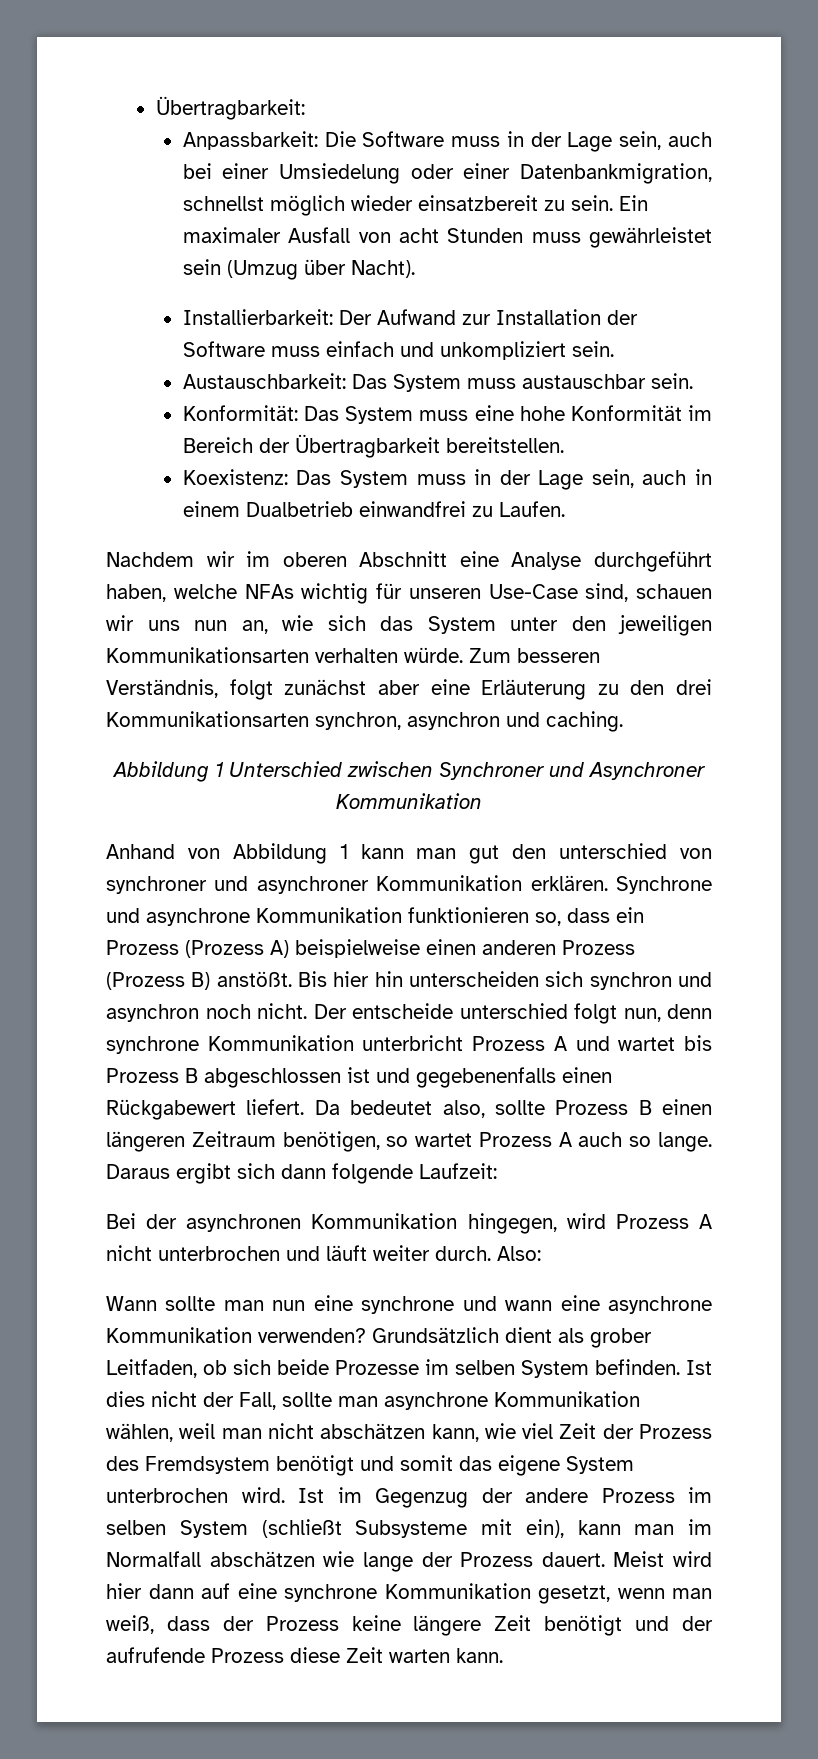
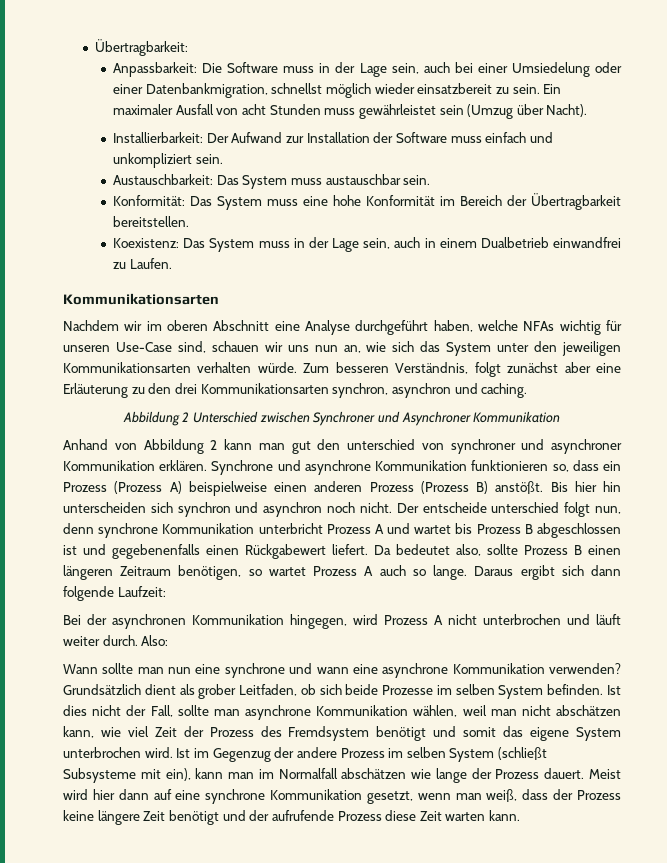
(565, 509) none -> [63,293,219,305] // Kommunikationsarten
[215,762,224,777] 1 -> [182,412,190,422] 2
[339,844,348,859] 1 -> [210,440,218,450] 2

